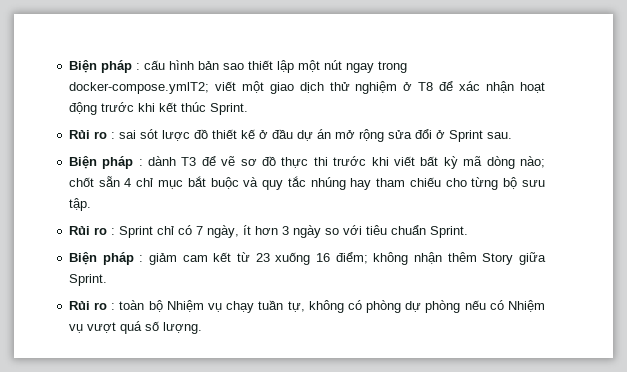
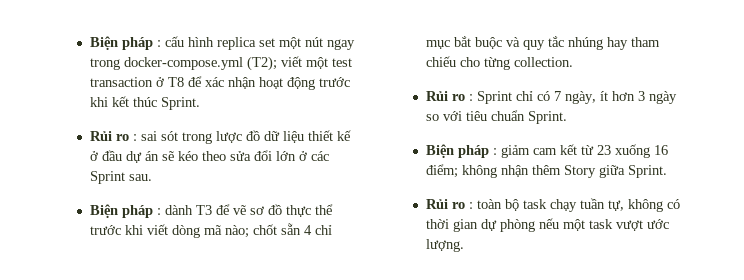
[197,60,407,73] [68,81,398,94] bản sao thiết lập một nút ngay trong docker-compose.ymlT2; viết một giao dịch thử nghiệm -> [217,37,356,50] [90,56,353,71] [90,77,154,87] replica set một nút ngay trong docker-compose.yml (T2); viết một test transaction
(158, 134) none -> [182,132,213,144] trong
(208, 134) none -> [264,131,305,143] dữ liệu
[334,129,445,142] mở rộng sửa đổi ở -> [162,150,330,161] sẽ kéo theo sửa đổi lớn ở các
[313,157,328,166] thi -> [315,204,334,215] thể
[420,156,515,169] bất kỳ mã dòng -> [172,225,223,238] dòng mã
[503,177,546,189] [68,198,91,211] bộ sưu tập. -> [514,57,574,67] collection.
[166,300,222,312] Nhiệm vụ -> [523,199,548,209] task
[366,300,402,313] phòng -> [426,219,479,232] thời gian
[489,300,545,312] [68,321,159,334] có Nhiệm vụ vượt quá số -> [563,219,670,231] một task vượt ước

